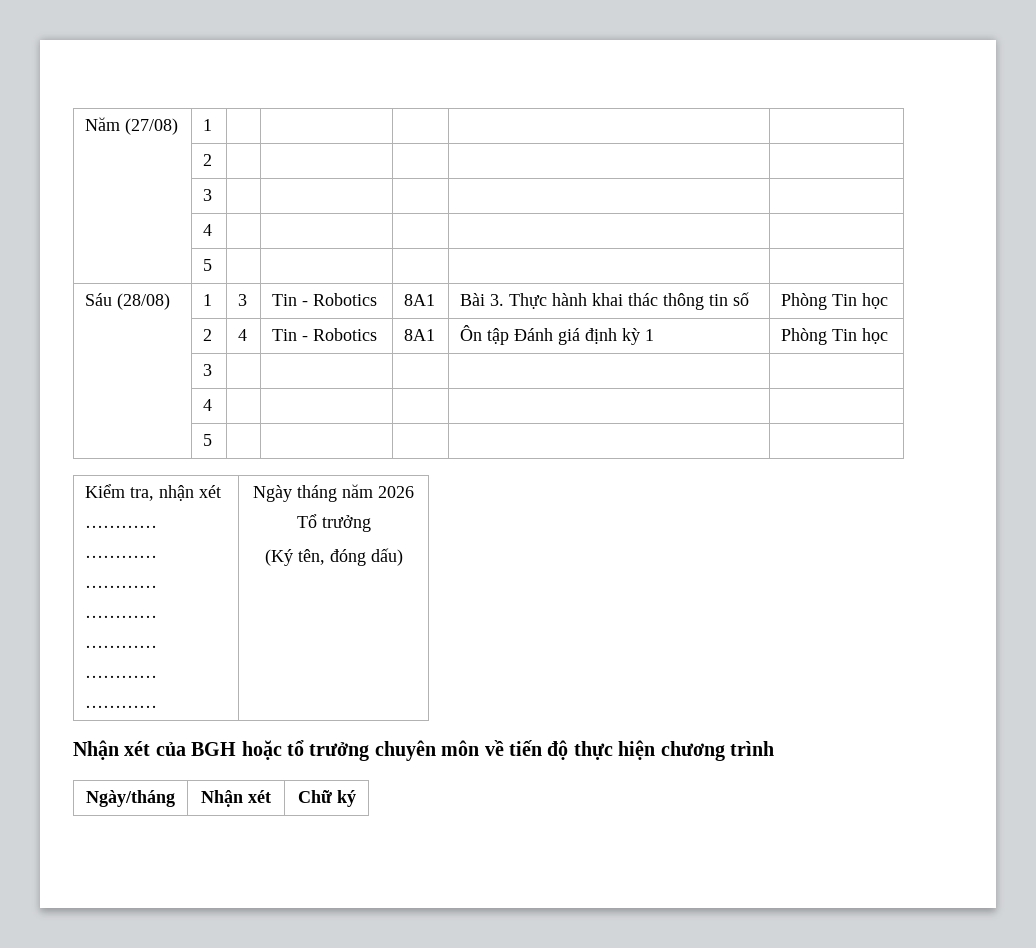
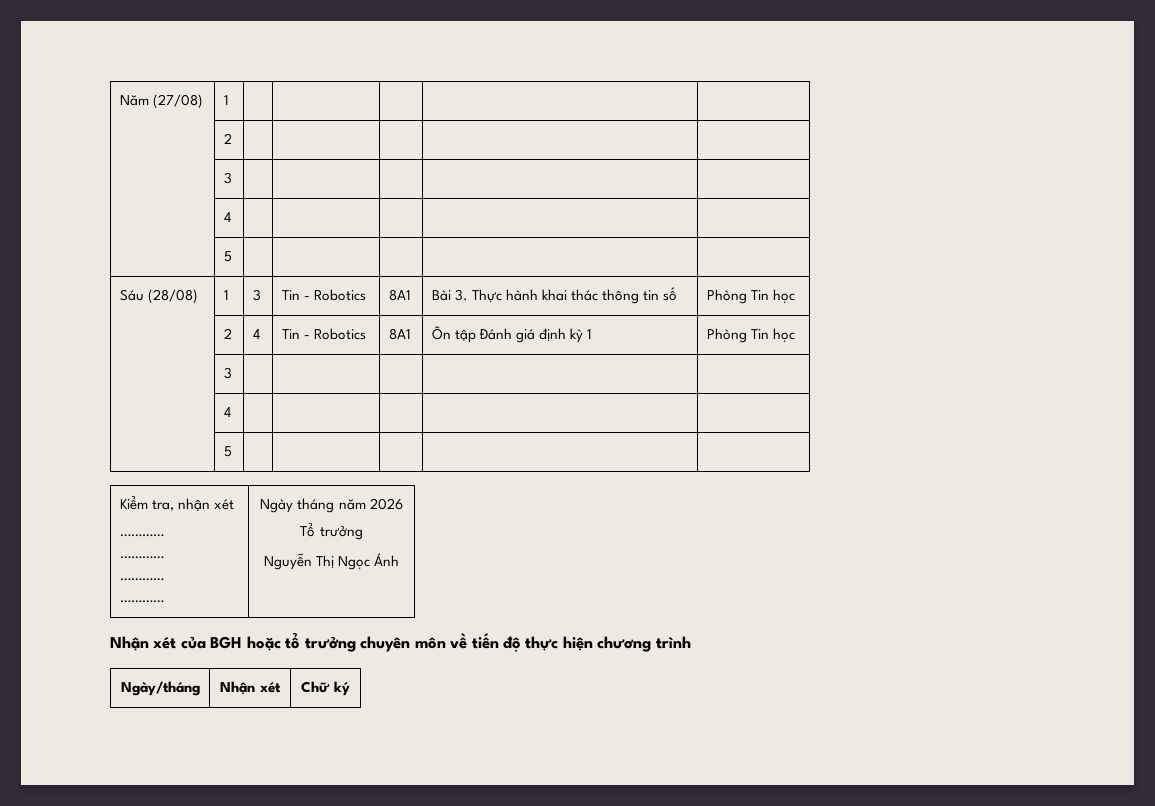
[85,645,158,648] [85,675,158,678] [85,705,158,708] // ………… // ………… // ………… -> (164, 601) none
[264,548,403,566] (Ký tên, đóng dấu) -> [263,553,400,570] Nguyễn Thị Ngọc Ánh

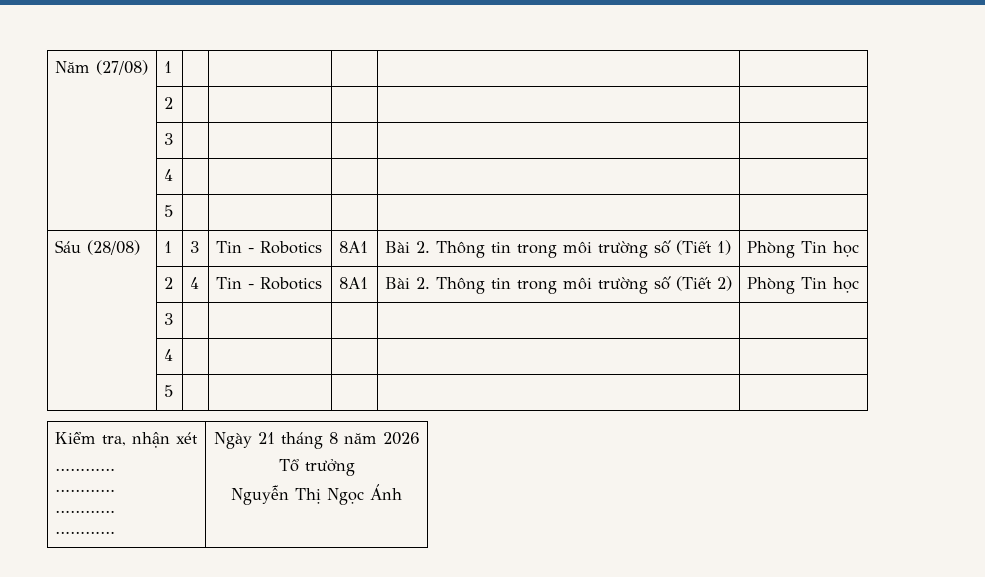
[454,287,678,304] 3. Thực hành khai thác thông tin số -> [415,240,731,258] 2. Thông tin trong môi trường số (Tiết 1)
[431,326,593,343] Ôn tập Đánh giá định kỳ 1 -> [384,276,732,294] Bài 2. Thông tin trong môi trường số (Tiết 2)
[297,498,335,513] tháng -> [257,432,338,449] 21 tháng 8
[110,632,691,652] [120,681,200,696] [220,681,281,695] [301,681,350,696] // Nhận xét của BGH hoặc tổ trưởng chuyên môn về tiến độ thực hiện chương trình // Ngày/tháng | Nhận xét | Chữ ký -> (402, 492) none

